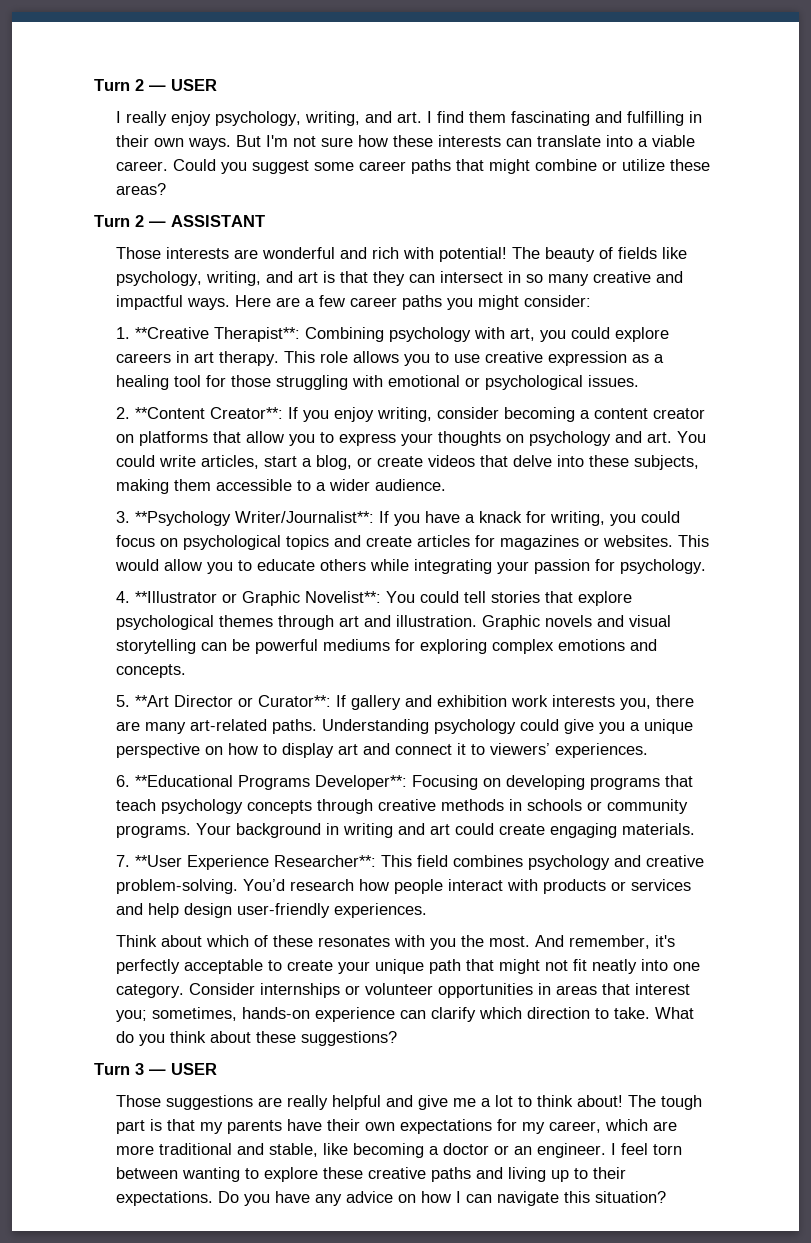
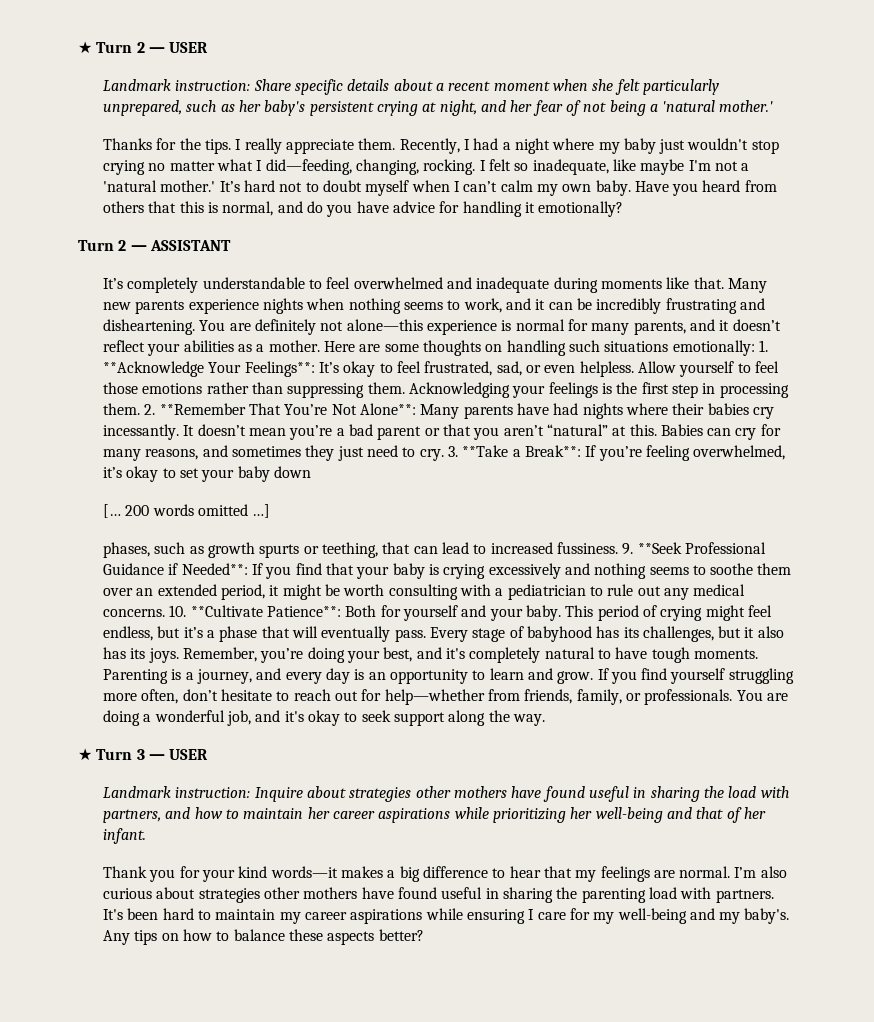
(94, 85) none -> [78,41,92,54] ★
[116,111,703,126] [116,135,696,150] [116,159,711,174] [116,183,167,195] [94,215,265,227] [116,247,688,262] [116,271,684,286] [116,295,592,310] [116,327,670,342] [116,351,665,366] [116,375,640,390] [116,407,706,422] [116,431,707,446] [116,455,700,470] [116,479,447,494] [116,511,681,526] [116,535,710,550] [115,559,707,574] [116,591,633,606] [116,615,672,630] [116,639,658,654] [116,664,187,678] [116,695,695,710] [116,719,694,734] [116,743,649,758] [116,775,694,790] [116,799,689,814] [116,823,696,838] [116,855,705,870] [116,879,692,894] [116,903,428,918] [116,935,676,950] [116,959,701,974] [116,983,691,998] [116,1007,695,1022] [116,1031,398,1046] [94,1063,217,1075] [116,1095,703,1110] [116,1119,678,1134] [116,1143,683,1158] [116,1167,627,1182] [116,1191,667,1206] I really enjoy psychology, writing, and art. I find them fascinating and fulfilling in their own ways. But I'm not sure how these interests can translate into a viable career. Could you suggest some career paths that might combine or utilize these areas? // Turn 2 — ASSISTANT // Those interests are wonderful and rich with potential! The beauty of fields like psychology, writing, and art is that they can intersect in so many creative and impactful ways. Here are a few career paths you might consider: // 1. **Creative Therapist**: Combining psychology with art, you could explore careers in art therapy. This role allows you to use creative expression as a healing tool for those struggling with emotional or psychological issues. // 2. **Content Creator**: If you enjoy writing, consider becoming a content creator on platforms that allow you to express your thoughts on psychology and art. You could write articles, start a blog, or create videos that delve into these subjects, making them accessible to a wider audience. // 3. **Psychology Writer/Journalist**: If you have a knack for writing, you could focus on psychological topics and create articles for magazines or websites. This would allow you to educate others while integrating your passion for psychology. // 4. **Illustrator or Graphic Novelist**: You could tell stories that explore psychological themes through art and illustration. Graphic novels and visual storytelling can be powerful mediums for exploring complex emotions and concepts. // 5. **Art Director or Curator**: If gallery and exhibition work interests you, there are many art-related paths. Understanding psychology could give you a unique perspective on how to display art and connect it to viewers’ experiences. // 6. **Educational Programs Developer**: Focusing on developing programs that teach psychology concepts through creative methods in schools or community programs. Your background in writing and art could create engaging materials. // 7. **User Experience Researcher**: This field combines psychology and creative problem-solving. You’d research how people interact with products or services and help design user-friendly experiences. // Think about which of these resonates with you the most. And remember, it's perfectly acceptable to create your unique path that might not fit neatly into one category. Consider internships or volunteer opportunities in areas that interest you; sometimes, hands-on experience can clarify which direction to take. What do you think about these suggestions? // Turn 3 — USER // Those suggestions are really helpful and give me a lot to think about! The tough part is that my parents have their own expectations for my career, which are more traditional and stable, like becoming a doctor or an engineer. I feel torn between wanting to explore these creative paths and living up to their expectations. Do you have any advice on how I can navigate this situation? -> [103,79,719,95] [103,100,774,116] [103,138,779,154] [103,159,750,175] [103,180,777,196] [103,201,624,217] [78,240,231,251] [103,277,767,293] [103,298,765,314] [103,319,781,335] [103,340,768,356] [103,361,779,377] [103,382,789,398] [103,403,774,419] [103,424,781,440] [103,445,786,461] [103,466,311,482] [103,504,271,518] [103,542,766,558] [103,563,792,579] [103,584,746,600] [103,605,772,621] [103,626,784,642] [103,647,758,663] [103,668,794,684] [103,689,788,705] [103,710,545,726] [78,748,209,761] [103,786,789,802] [103,807,766,823] [103,828,147,844] [103,866,787,882] [103,887,774,903] [103,908,790,924] [103,929,424,945] Landmark instruction: Share specific details about a recent moment when she felt particularly unprepared, such as her baby's persistent crying at night, and her fear of not being a 'natural mother.' // Thanks for the tips. I really appreciate them. Recently, I had a night where my baby just wouldn't stop crying no matter what I did—feeding, changing, rocking. I felt so inadequate, like maybe I'm not a 'natural mother.' It’s hard not to doubt myself when I can’t calm my own baby. Have you heard from others that this is normal, and do you have advice for handling it emotionally? // Turn 2 — ASSISTANT // It’s completely understandable to feel overwhelmed and inadequate during moments like that. Many new parents experience nights when nothing seems to work, and it can be incredibly frustrating and disheartening. You are definitely not alone—this experience is normal for many parents, and it doesn’t reflect your abilities as a mother. Here are some thoughts on handling such situations emotionally: 1. **Acknowledge Your Feelings**: It’s okay to feel frustrated, sad, or even helpless. Allow yourself to feel those emotions rather than suppressing them. Acknowledging your feelings is the first step in processing them. 2. **Remember That You’re Not Alone**: Many parents have had nights where their babies cry incessantly. It doesn’t mean you’re a bad parent or that you aren’t “natural” at this. Babies can cry for many reasons, and sometimes they just need to cry. 3. **Take a Break**: If you’re feeling overwhelmed, it’s okay to set your baby down // [… 200 words omitted …] // phases, such as growth spurts or teething, that can lead to increased fussiness. 9. **Seek Professional Guidance if Needed**: If you find that your baby is crying excessively and nothing seems to soothe them over an extended period, it might be worth consulting with a pediatrician to rule out any medical concerns. 10. **Cultivate Patience**: Both for yourself and your baby. This period of crying might feel endless, but it’s a phase that will eventually pass. Every stage of babyhood has its challenges, but it also has its joys. Remember, you’re doing your best, and it's completely natural to have tough moments. Parenting is a journey, and every day is an opportunity to learn and grow. If you find yourself struggling more often, don’t hesitate to reach out for help—whether from friends, family, or professionals. You are doing a wonderful job, and it's okay to seek support along the way. // ★ Turn 3 — USER // Landmark instruction: Inquire about strategies other mothers have found useful in sharing the load with partners, and how to maintain her career aspirations while prioritizing her well-being and that of her infant. // Thank you for your kind words—it makes a big difference to hear that my feelings are normal. I’m also curious about strategies other mothers have found useful in sharing the parenting load with partners. It's been hard to maintain my career aspirations while ensuring I care for my well-being and my baby's. Any tips on how to balance these aspects better?

